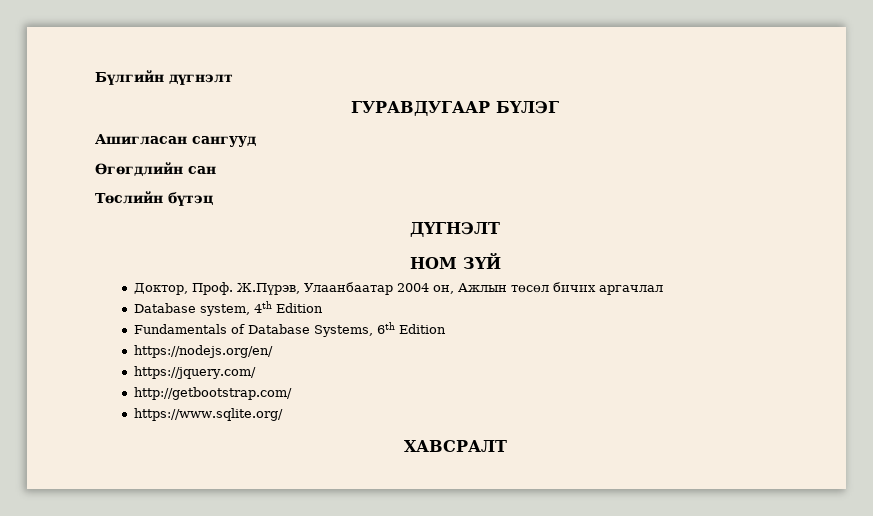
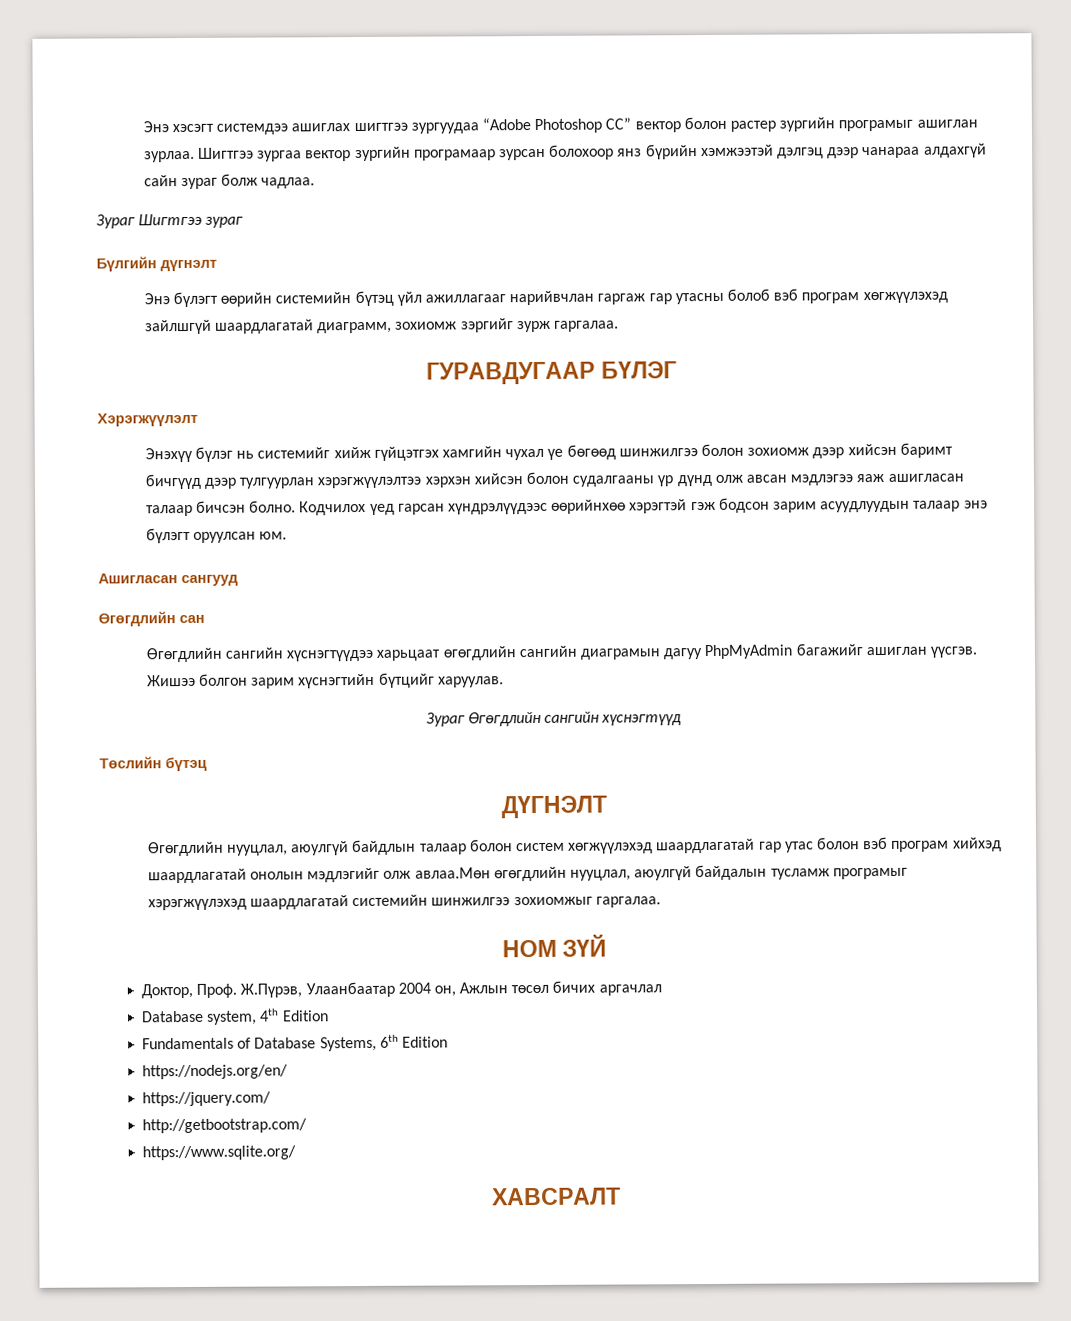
[95,70,233,85] [351,101,559,116] [95,134,256,147] [95,162,216,176] [95,191,213,206] [410,222,500,237] Бүлгийн дүгнэлт // ГУРАВДУГААР БҮЛЭГ // Ашигласан сангууд // Өгөгдлийн сан // Төслийн бүтэц // ДҮГНЭЛТ -> [142,116,978,135] [143,143,987,163] [143,173,316,190] [96,213,245,229] [96,256,217,272] [143,288,948,308] [144,318,620,335] [426,361,677,385] [97,412,198,427] [144,442,953,463] [144,471,964,490] [145,497,988,517] [145,527,288,544] [98,573,238,587] [98,611,205,627] [145,643,977,663] [146,672,504,689] [425,711,683,727] [99,756,207,772] [500,795,607,819] [147,836,1002,857] [147,864,908,884] [147,894,661,911] Энэ хэсэгт системдээ ашиглах шигтгээ зургуудаа “Adobe Photoshop CC” вектор болон растер зургийн програмыг ашиглан зурлаа. Шигтгээ зургаа вектор зургийн програмаар зурсан болохоор янз бүрийн хэмжээтэй дэлгэц дээр чанараа алдахгүй сайн зураг болж чадлаа. // Зураг Шигтгээ зураг // Бүлгийн дүгнэлт // Энэ бүлэгт өөрийн системийн бүтэц үйл ажиллагааг нарийвчлан гаргаж гар утасны болоб вэб програм хөгжүүлэхэд зайлшгүй шаардлагатай диаграмм, зохиомж зэргийг зурж гаргалаа. // ГУРАВДУГААР БҮЛЭГ // Хэрэгжүүлэлт // Энэхүү бүлэг нь системийг хийж гүйцэтгэх хамгийн чухал үе бөгөөд шинжилгээ болон зохиомж дээр хийсэн баримт бичгүүд дээр тулгуурлан хэрэгжүүлэлтээ хэрхэн хийсэн болон судалгааны үр дүнд олж авсан мэдлэгээ яаж ашигласан талаар бичсэн болно. Кодчилох үед гарсан хүндрэлүүдээс өөрийнхөө хэрэгтэй гэж бодсон зарим асуудлуудын талаар энэ бүлэгт оруулсан юм. // Aшигласан сангууд // Өгөгдлийн сан // Өгөгдлийн сангийн хүснэгтүүдээ харьцаат өгөгдлийн сангийн диаграмын дагуу PhpMyAdmin багажийг ашиглан үүсгэв. Жишээ болгон зарим хүснэгтийн бүтцийг харуулав. // Зураг Өгөгдлийн сангийн хүснэгтүүд // Төслийн бүтэц // ДҮГНЭЛТ // Өгөгдлийн нууцлал, аюулгүй байдлын талаар болон систем хөгжүүлэхэд шаардлагатай гар утас болон вэб програм хийхэд шаардлагатай онолын мэдлэгийг олж авлаа.Мөн өгөгдлийн нууцлал, аюулгүй байдалын тусламж програмыг хэрэгжүүлэхэд шаардлагатай системийн шинжилгээ зохиомжыг гаргалаа.

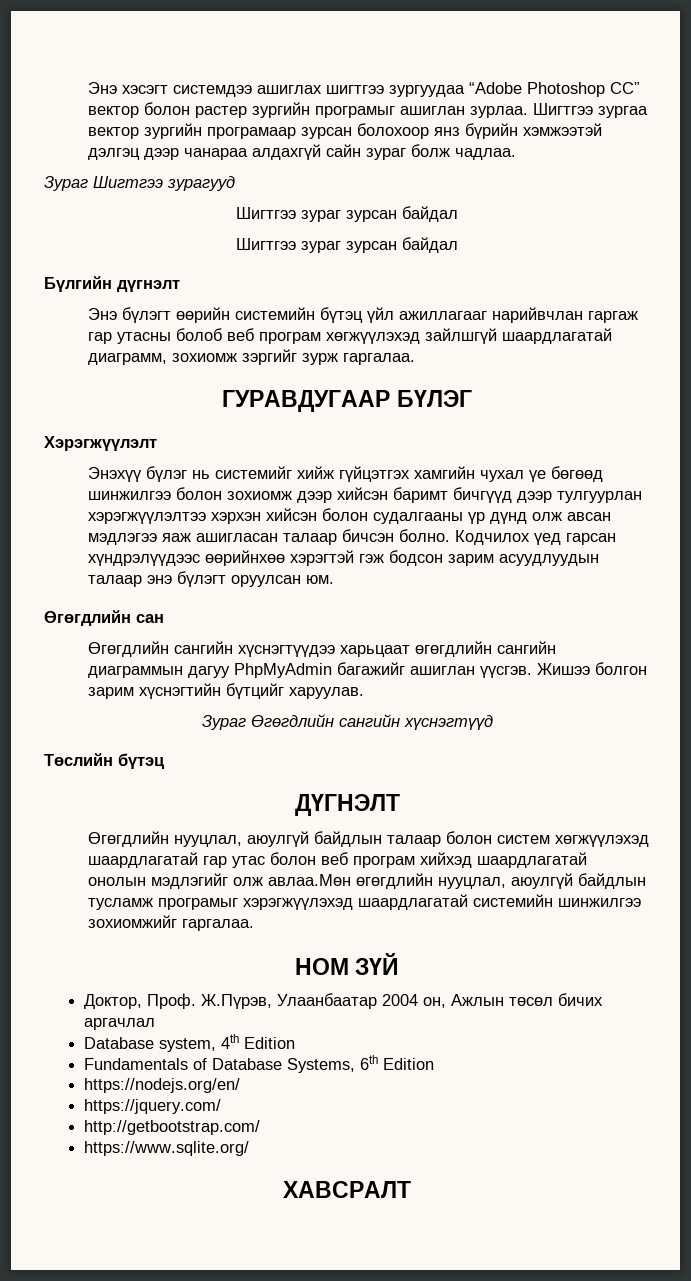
[205,216,245,228] зураг -> [167,176,235,191] [236,206,458,222] [236,237,458,253] зурагууд // Шигтгээ зураг зурсан байдал // Шигтгээ зураг зурсан байдал
[773,288,799,301] вэб -> [227,328,255,341] вeб
[98,573,238,587] // Aшигласан сангууд -> (335, 579) none
[580,648,661,660] диаграмын -> [88,666,184,678] диаграммын
[863,836,889,850] вэб -> [321,852,349,865] веб
[695,864,768,881] байдалын -> [578,873,647,889] байдлын
[513,896,593,906] зохиомжыг -> [88,915,178,928] зохиомжийг

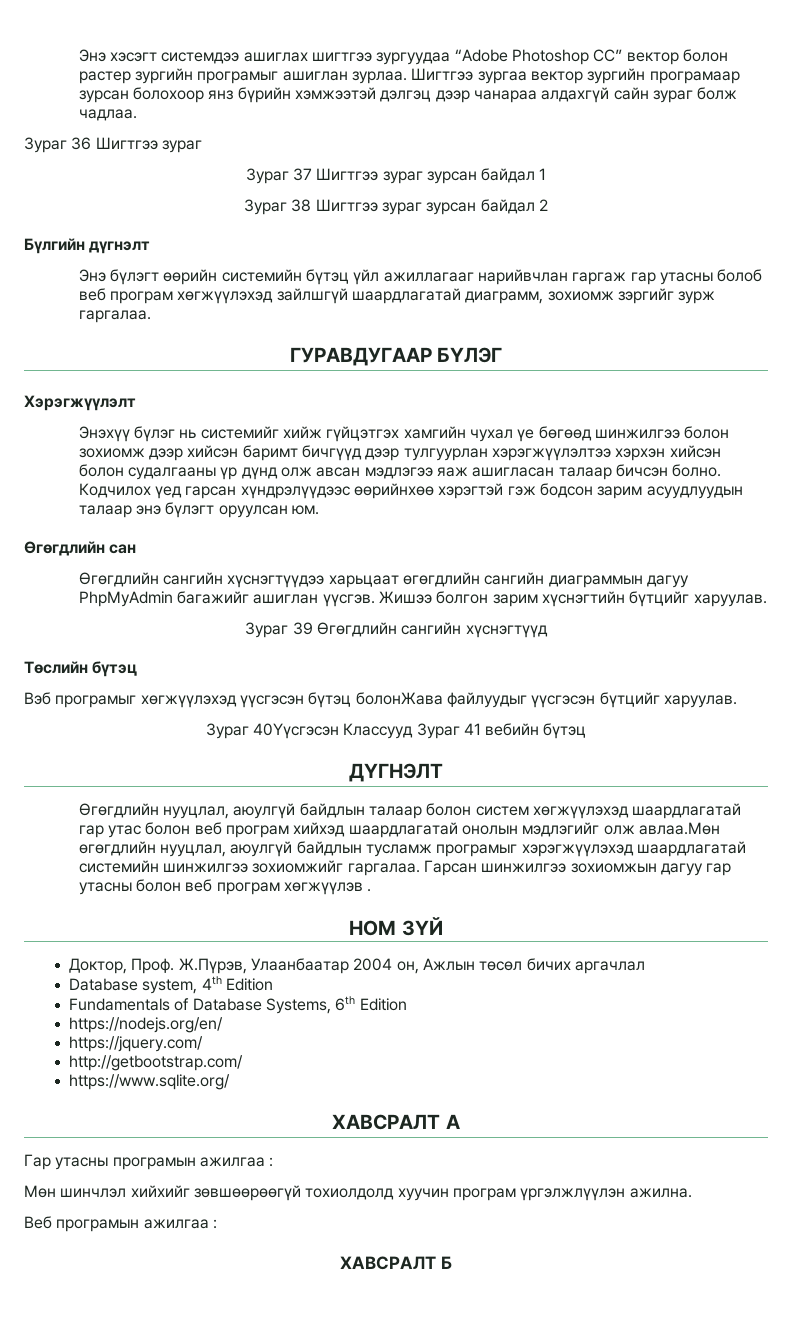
[93,176,235,191] [236,206,458,222] [236,237,458,253] Шигтгээ зурагууд // Шигтгээ зураг зурсан байдал // Шигтгээ зураг зурсан байдал -> [71,137,202,153] [245,168,547,184] [244,199,548,215] 36 Шигтгээ зураг // Зураг 37 Шигтгээ зураг зурсан байдал 1 // Зураг 38 Шигтгээ зураг зурсан байдал 2
(246, 722) none -> [292,622,313,635] 39
(164, 761) none -> [24,692,737,708] [205,723,587,739] // Вэб програмыг хөгжүүлэхэд үүсгэсэн бүтэц болонЖава файлуудыг үүсгэсэн бүтцийг харуулав. // Зураг 40Үүсгэсэн Классууд Зураг 41 вебийн бүтэц
(255, 925) none -> [424,860,732,876] [78,879,372,895] Гарсан шинжилгээ зохиомжын дагуу гар утасны болон веб програм хөгжүүлэв .
(411, 1189) none -> [445,1114,460,1129] [24,1154,274,1170] [24,1185,692,1201] [24,1216,217,1232] [340,1256,452,1270] А // Гар утасны програмын ажилгаа : // Мөн шинчлэл хийхийг зөвшөөрөөгүй тохиолдолд хуучин програм үргэлжлүүлэн ажилна. // Веб програмын ажилгаа : // ХАВСРАЛТ Б

